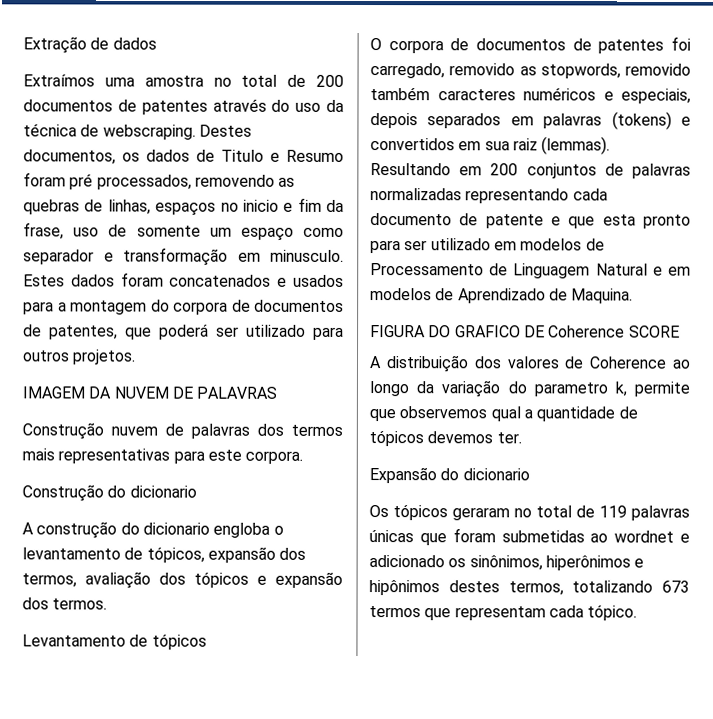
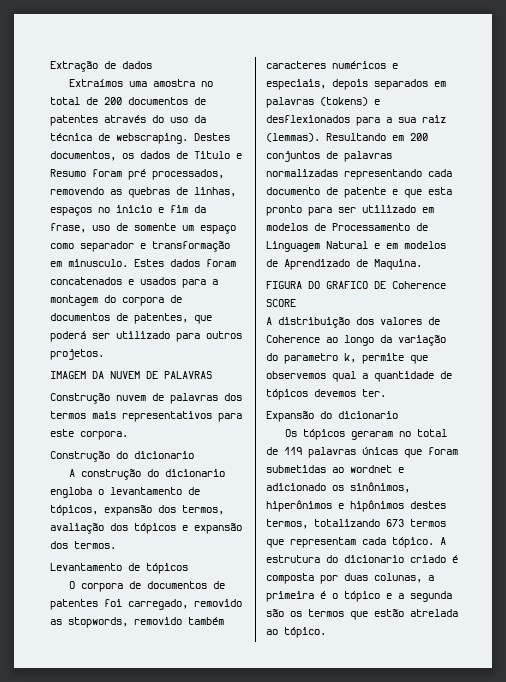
[58,448,171,464] representativas -> [122,411,212,422] representativos
[370,138,482,151] convertidos em -> [266,115,392,126] desflexionados para a
(638, 612) none -> [440,537,446,545] [266,555,458,563] [266,573,434,584] [266,591,452,602] [266,609,458,620] [266,627,326,638] A estrutura do dicionario criado é composta por duas colunas, a primeira é o tópico e a segunda são os termos que estão atrelada ao tópico.

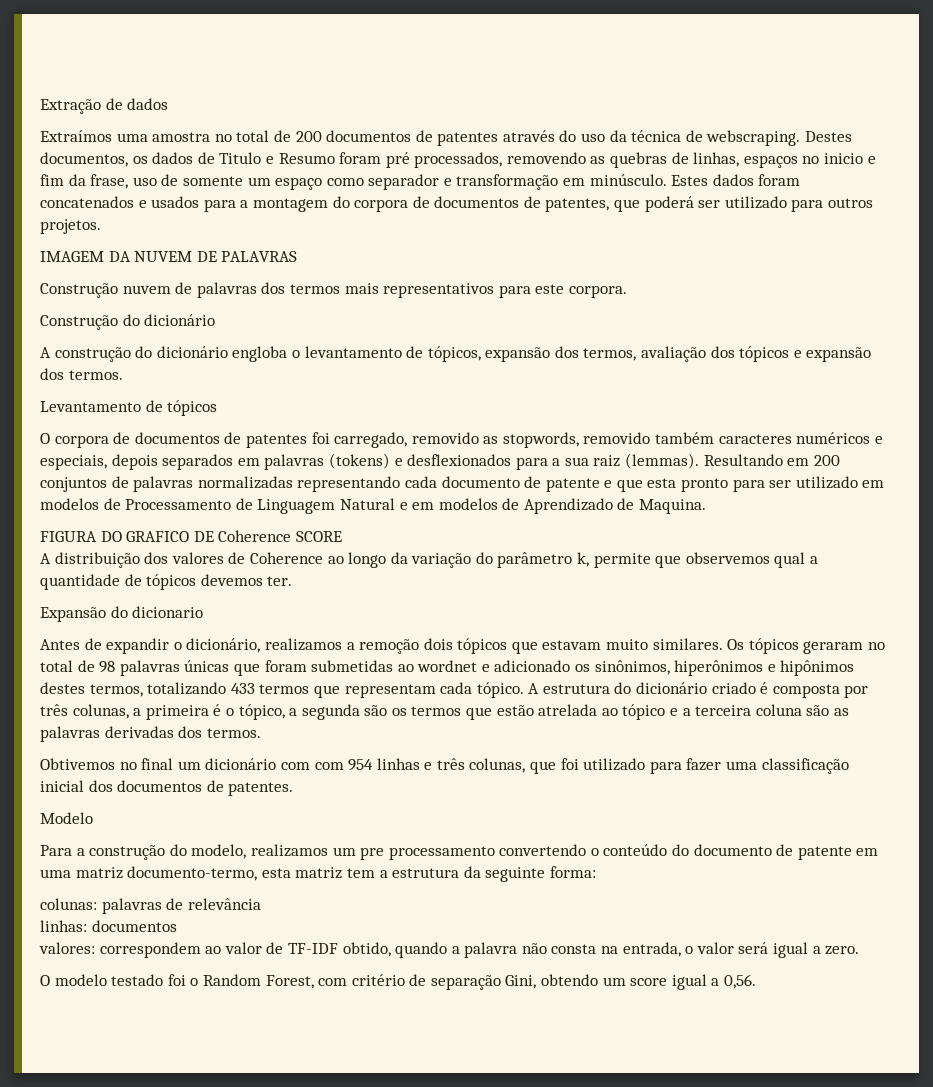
[68,259,128,267] minusculo. -> [589,174,667,186] minúsculo.
[134,451,194,459] dicionario -> [144,314,216,326] dicionário
[165,469,226,477] dicionario -> [156,346,228,358] dicionário
[284,353,338,364] parametro -> [497,552,573,568] parâmetro
(398, 415) none -> [40,638,723,654] Antes de expandir o dicionário, realizamos a remoção dois tópicos que estavam muito similares.
[284,447,302,455] 119 -> [99,661,116,673] 98
[386,519,404,527] 673 -> [230,683,255,694] 433
[344,555,404,563] dicionario -> [636,682,708,694] dicionário
[344,573,368,581] duas -> [40,704,68,716] três
[344,591,392,602] tópico e -> [238,704,285,720] tópico,
[284,627,326,638] tópico. -> [622,704,849,720] [40,726,261,742] [40,758,849,774] [40,780,294,796] [40,812,93,824] [40,844,879,860] [40,866,596,882] [40,898,261,914] [40,920,177,932] [39,942,860,958] [40,974,757,990] tópico e a terceira coluna são as palavras derivadas dos termos. // Obtivemos no final um dicionário com com 954 linhas e três colunas, que foi utilizado para fazer uma classificação inicial dos documentos de patentes. // Modelo // Para a construção do modelo, realizamos um pre processamento convertendo o conteúdo do documento de patente em uma matriz documento-termo, esta matriz tem a estrutura da seguinte forma: // colunas: palavras de relevância // linhas: documentos // valores: correspondem ao valor de TF-IDF obtido, quando a palavra não consta na entrada, o valor será igual a zero. // O modelo testado foi o Random Forest, com critério de separação Gini, obtendo um score igual a 0,56.

